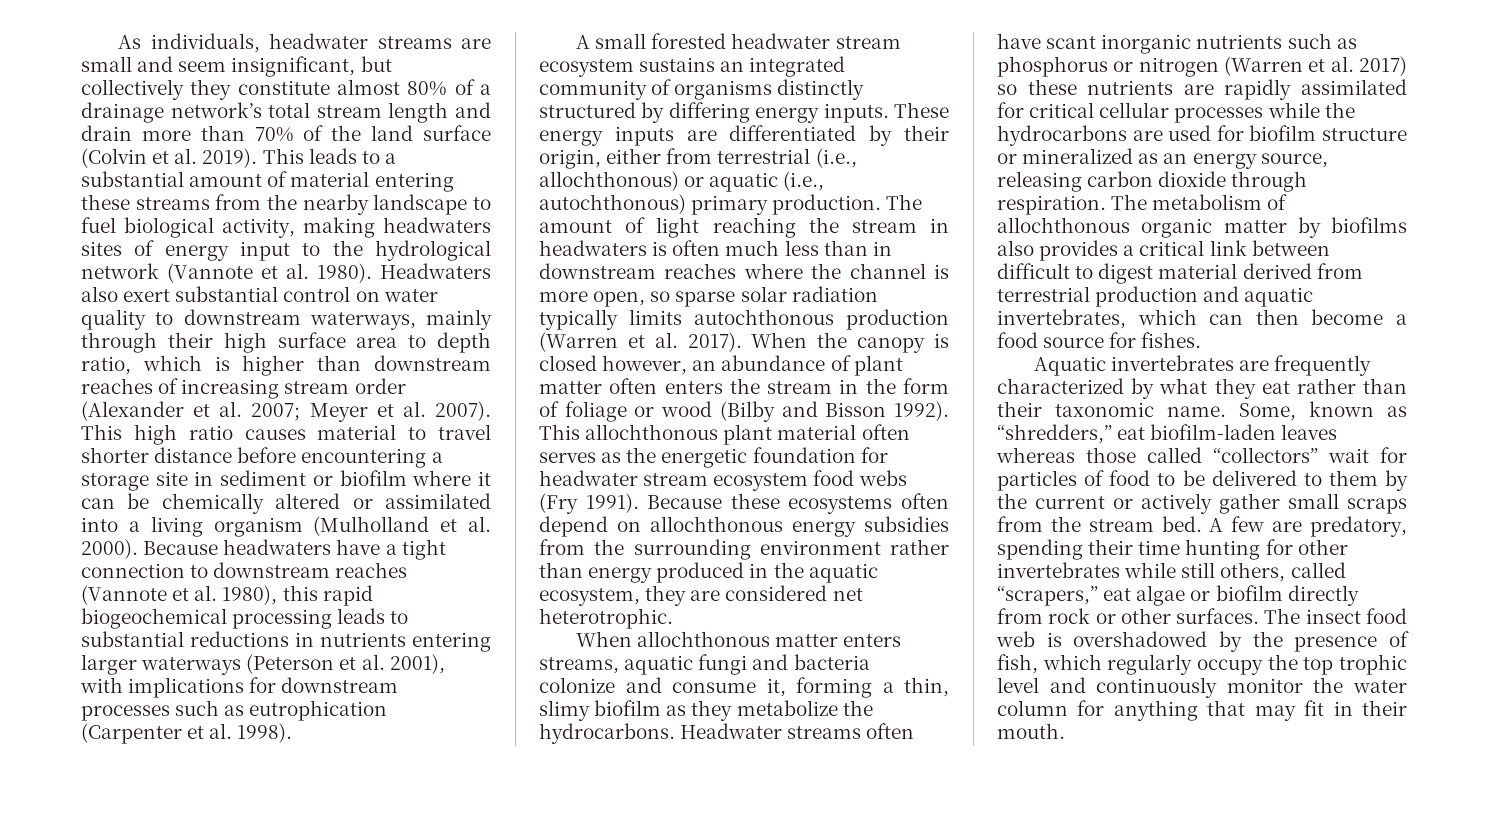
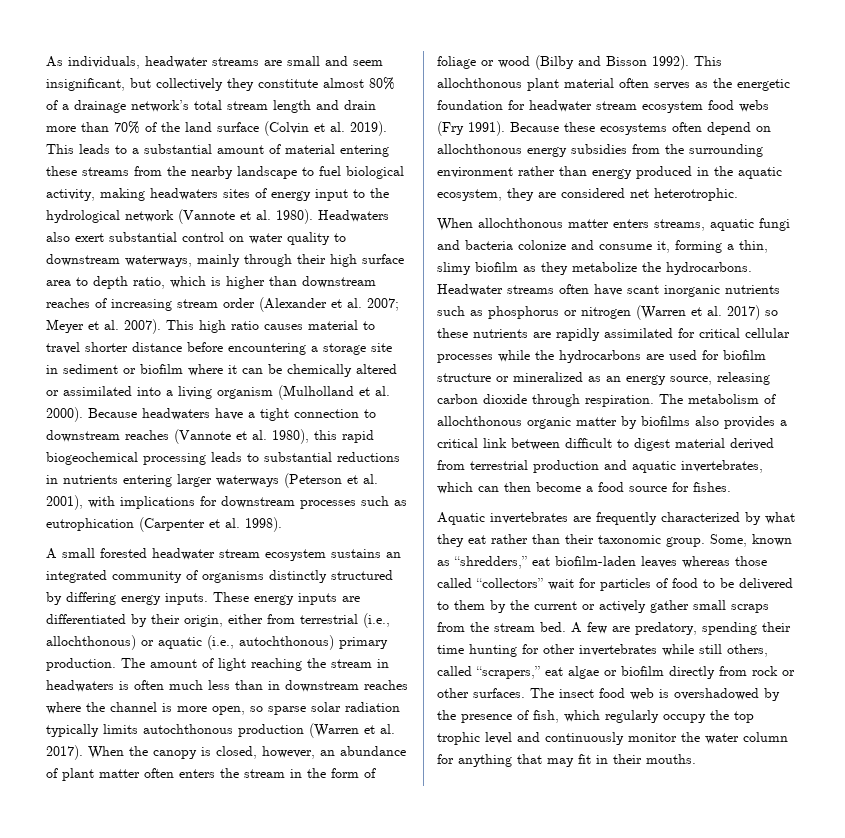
[539,355,597,371] closed -> [216,746,257,759] closed,
[1167,406,1226,417] name. -> [666,537,705,547] group.
[997,723,1065,739] mouth. -> [646,754,696,764] mouths.

